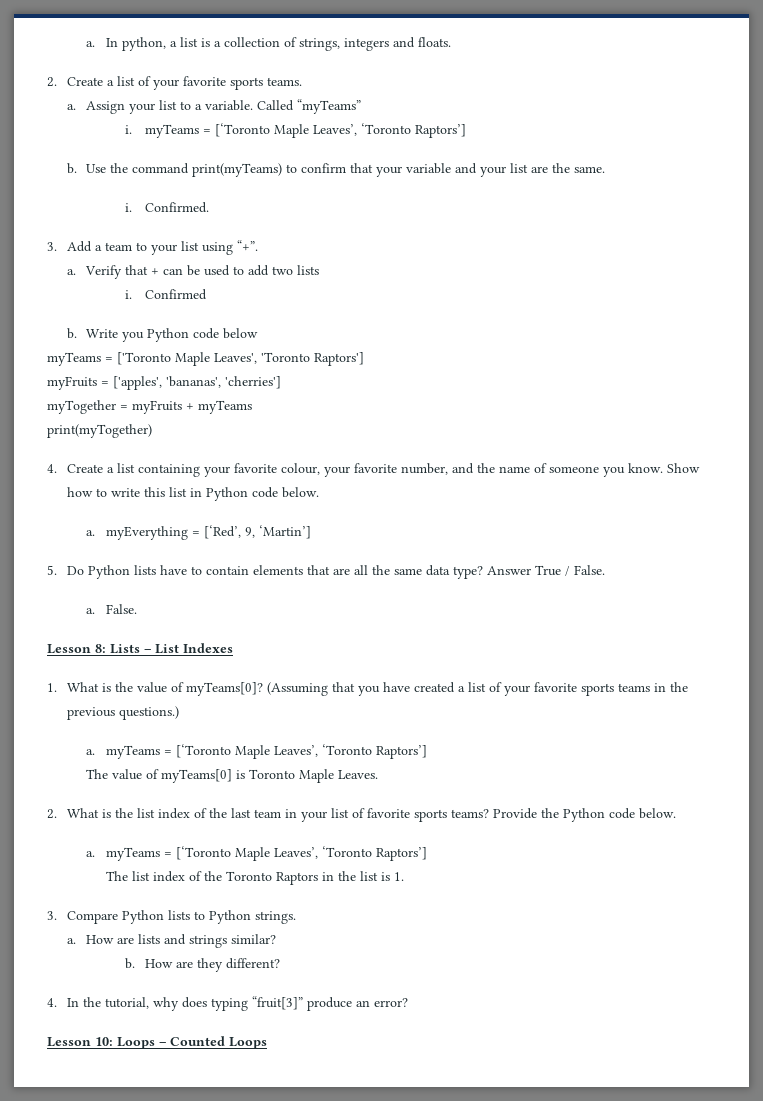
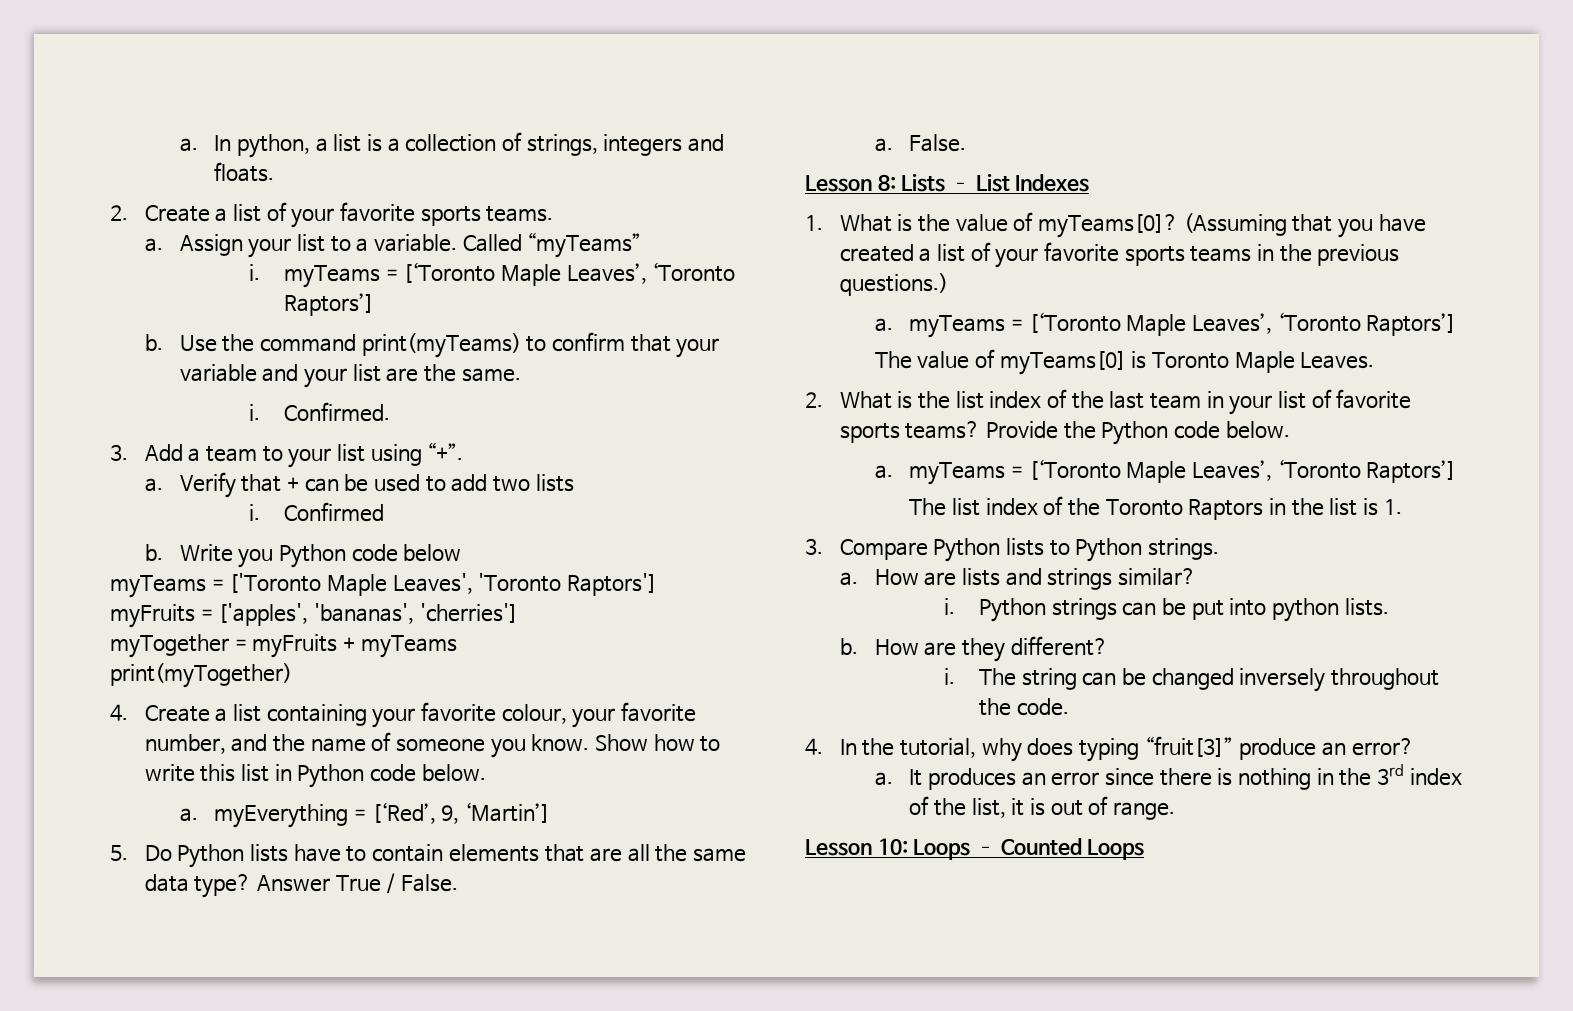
[125,958,281,972] b. How are they different? -> [944,598,1389,622] [839,636,1108,662] [944,668,1440,692] [979,698,1069,716] i. Python strings can be put into python lists. // b. How are they different? // i. The string can be changed inversely throughout the code.
(408, 1002) none -> [874,764,1462,790] [909,796,1176,820] // a. It produces an error since there is nothing in the 3rd index of the list, it is out of range.

